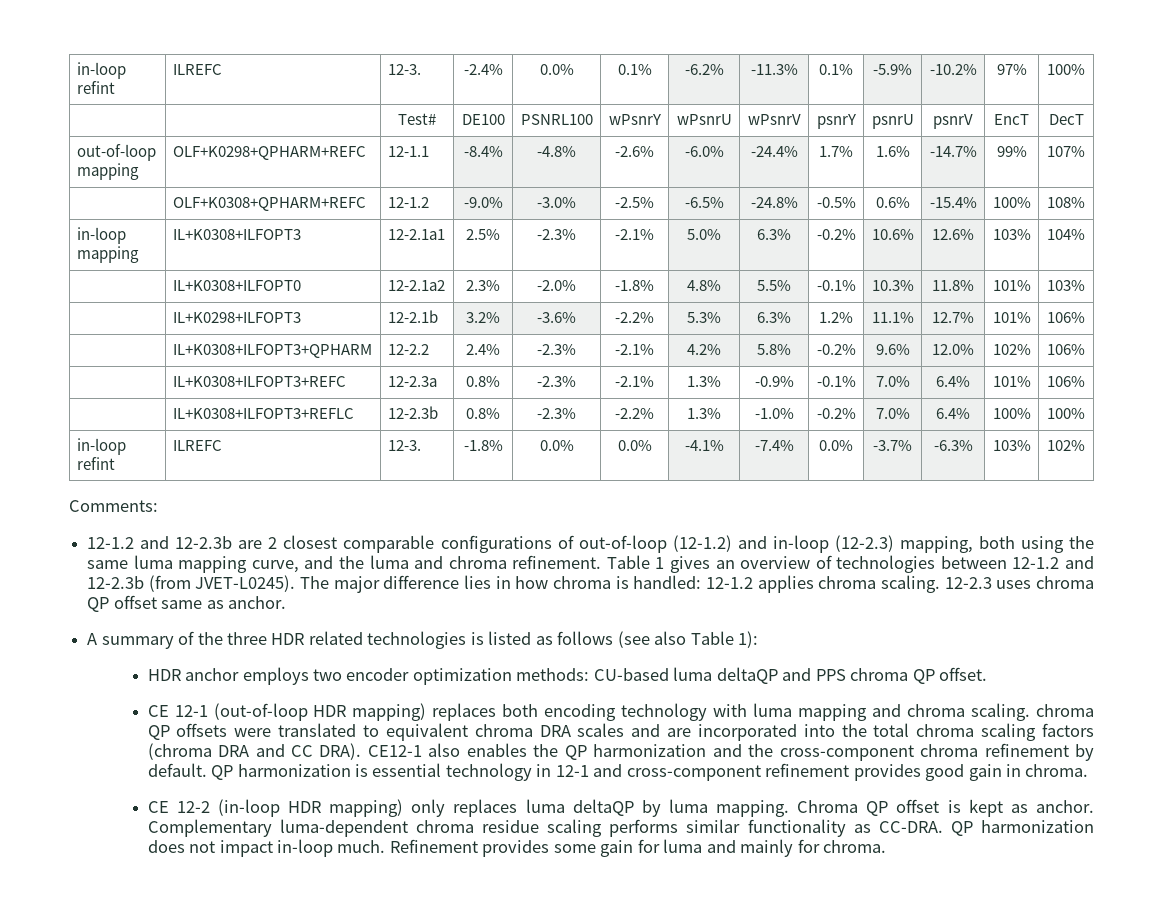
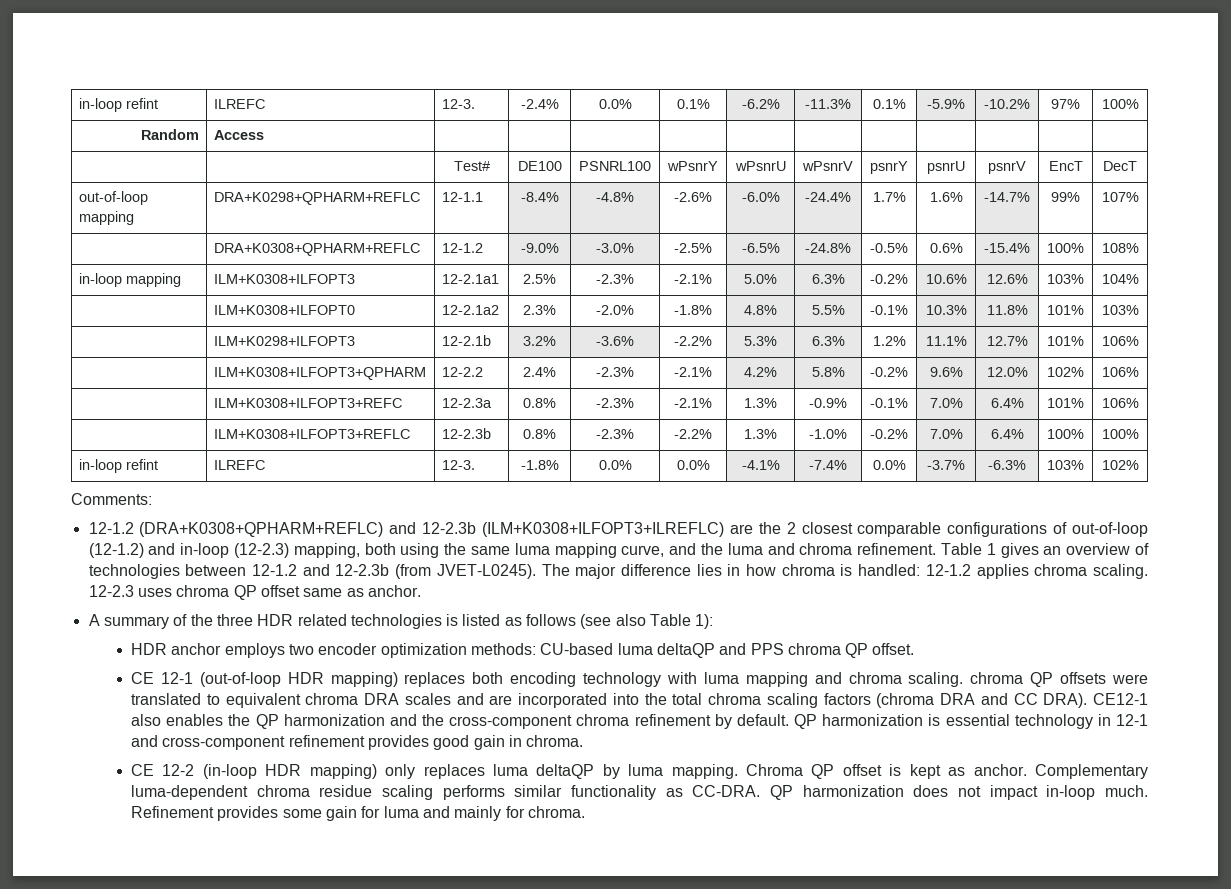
(1085, 69) none -> [140,129,199,140] [214,130,265,140] // Random | Access | | | | | | | | | | |
[172,146,366,160] OLF+K0298+QPHARM+REFC -> [214,192,421,205] DRA+K0298+QPHARM+REFLC
[172,197,366,211] OLF+K0308+QPHARM+REFC -> [214,243,421,256] DRA+K0308+QPHARM+REFLC
[172,229,301,240] IL+K0308+ILFOPT3 -> [214,274,356,284] ILM+K0308+ILFOPT3
[172,280,301,291] IL+K0308+ILFOPT0 -> [214,305,356,315] ILM+K0308+ILFOPT0
[172,312,301,323] IL+K0298+ILFOPT3 -> [214,336,356,346] ILM+K0298+ILFOPT3
[172,344,372,358] IL+K0308+ILFOPT3+QPHARM -> [214,367,427,380] ILM+K0308+ILFOPT3+QPHARM
[172,376,346,387] IL+K0308+ILFOPT3+REFC -> [214,398,403,408] ILM+K0308+ILFOPT3+REFC
[172,408,354,419] IL+K0308+ILFOPT3+REFLC -> [214,429,411,439] ILM+K0308+ILFOPT3+REFLC
[140,536,263,549] and 12-2.3b are -> [139,522,781,537] (DRA+K0308+QPHARM+REFLC) and 12-2.3b (ILM+K0308+ILFOPT3+ILREFLC) are the

